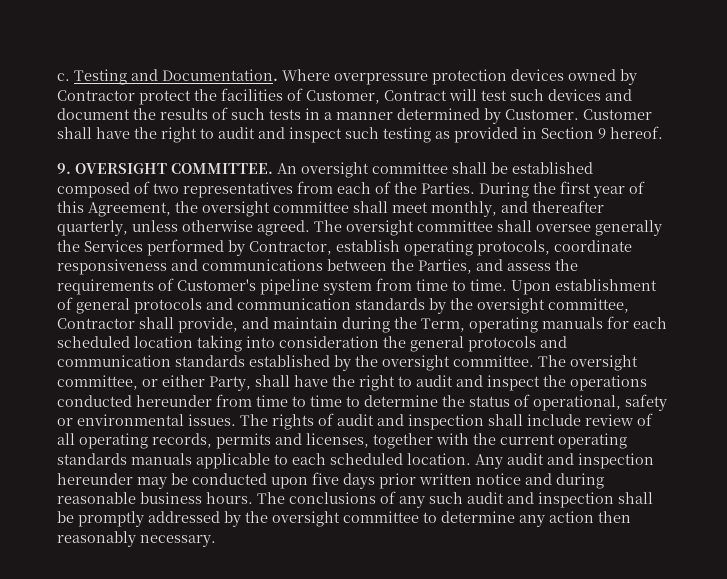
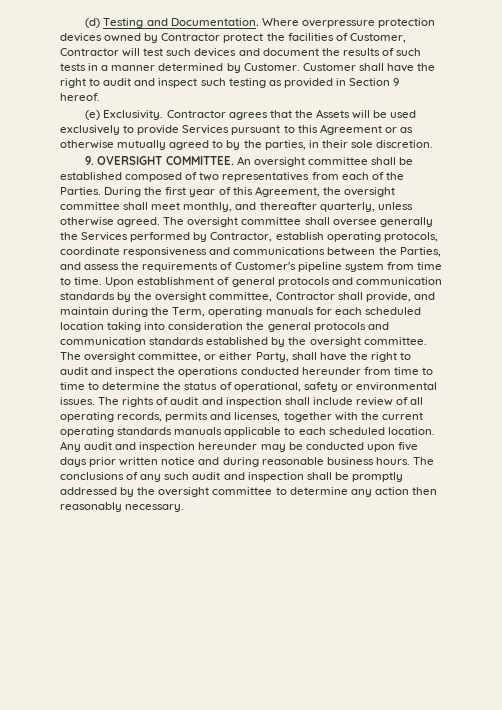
[57,73,70,81] c. -> [85,18,101,28] (d)
[384,90,447,101] Contract -> [60,48,119,56] Contractor
(663, 132) none -> [85,109,417,120] [60,124,413,135] [60,140,434,150] // (e) Exclusivity. Contractor agrees that the Assets will be used exclusively to provide Services pursuant to this Agreement or as otherwise mutually agreed to by the parties, in their sole discretion.

